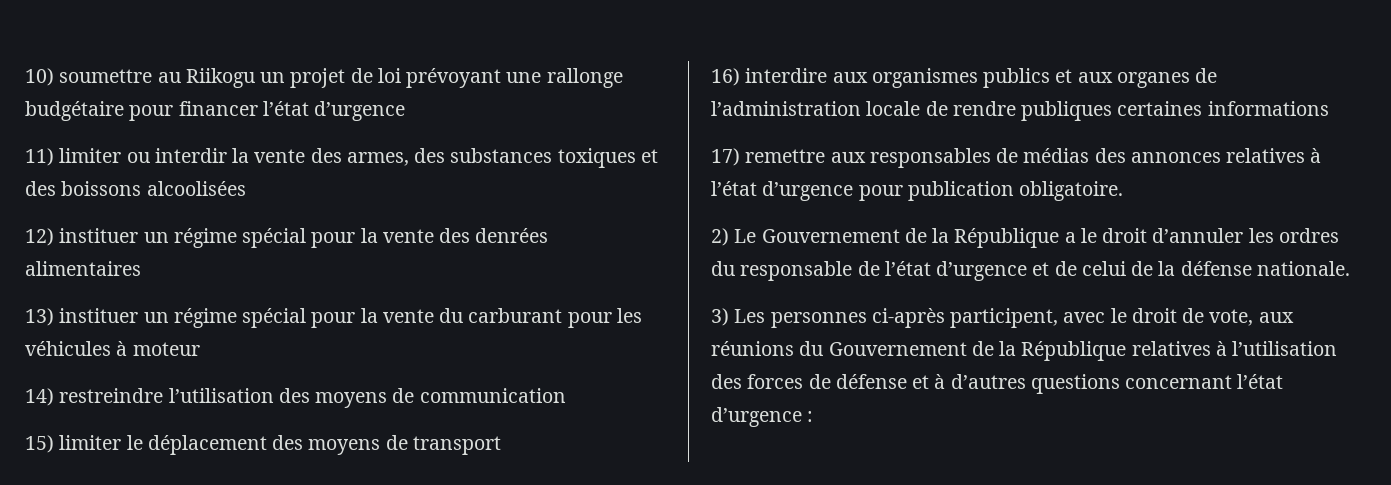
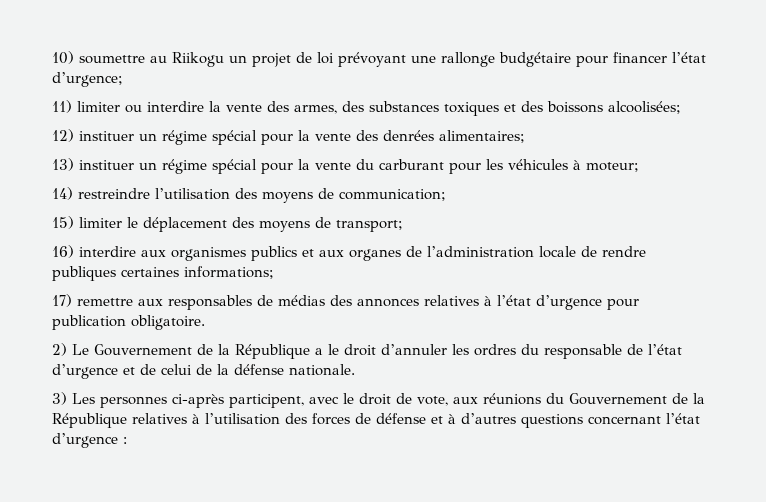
[314,101,406,121] d’urgence -> [52,72,123,87] d’urgence;
[154,148,227,163] interdir -> [147,101,204,112] interdire
[146,181,246,196] alcoolisées -> [608,101,681,114] alcoolisées;
[25,261,141,276] alimentaires -> [439,130,525,143] alimentaires;
[132,342,200,356] moteur -> [586,162,639,172] moteur;
[419,388,566,403] communication -> [339,189,446,201] communication;
[412,436,501,455] transport -> [336,220,403,232] transport;
[1207,101,1329,116] informations -> [184,266,274,279] informations;

